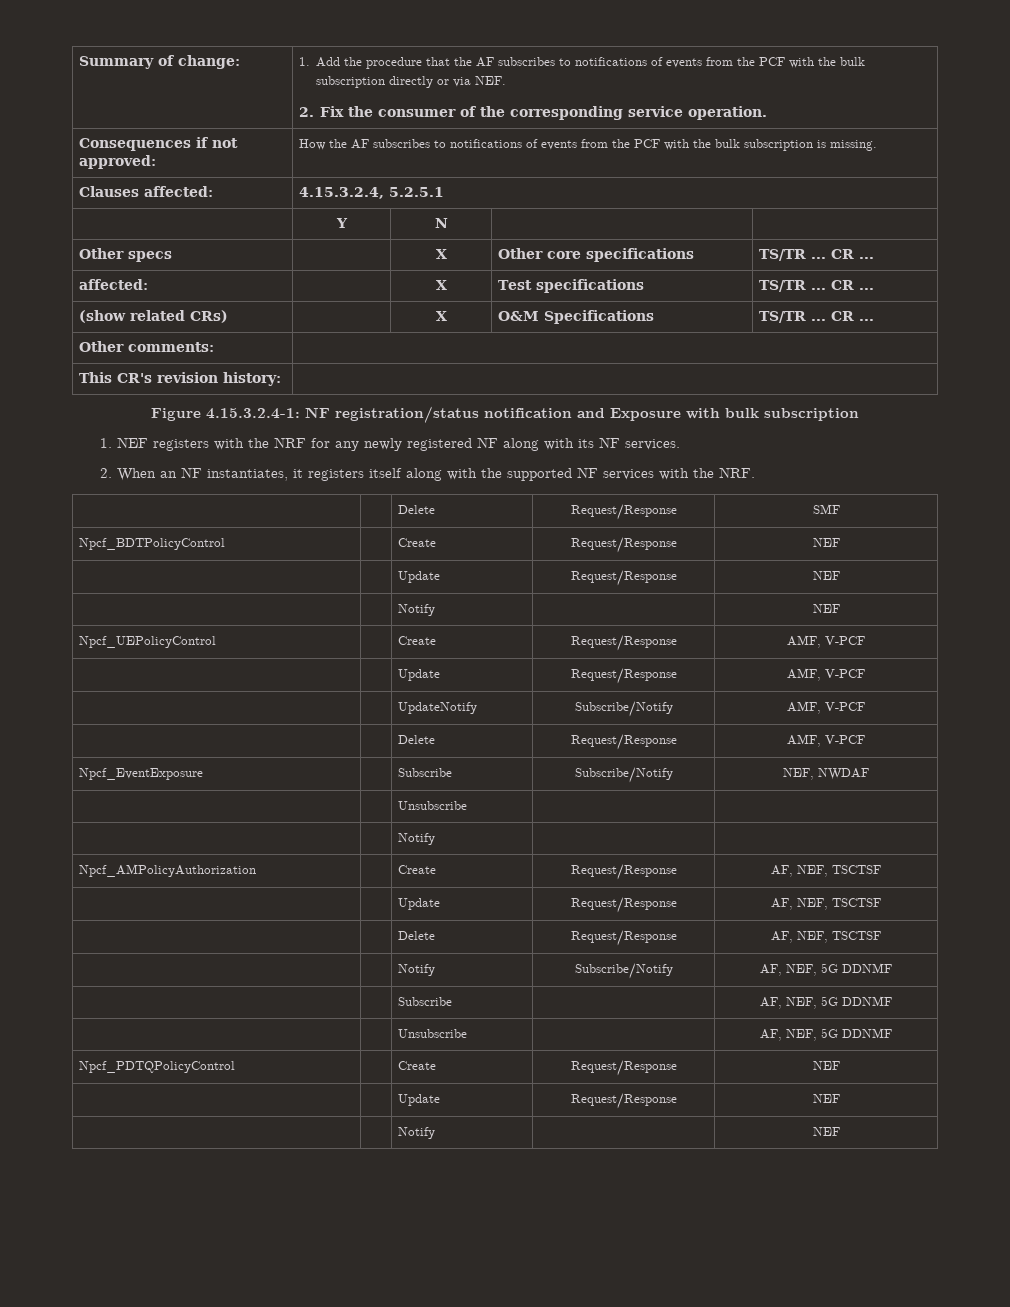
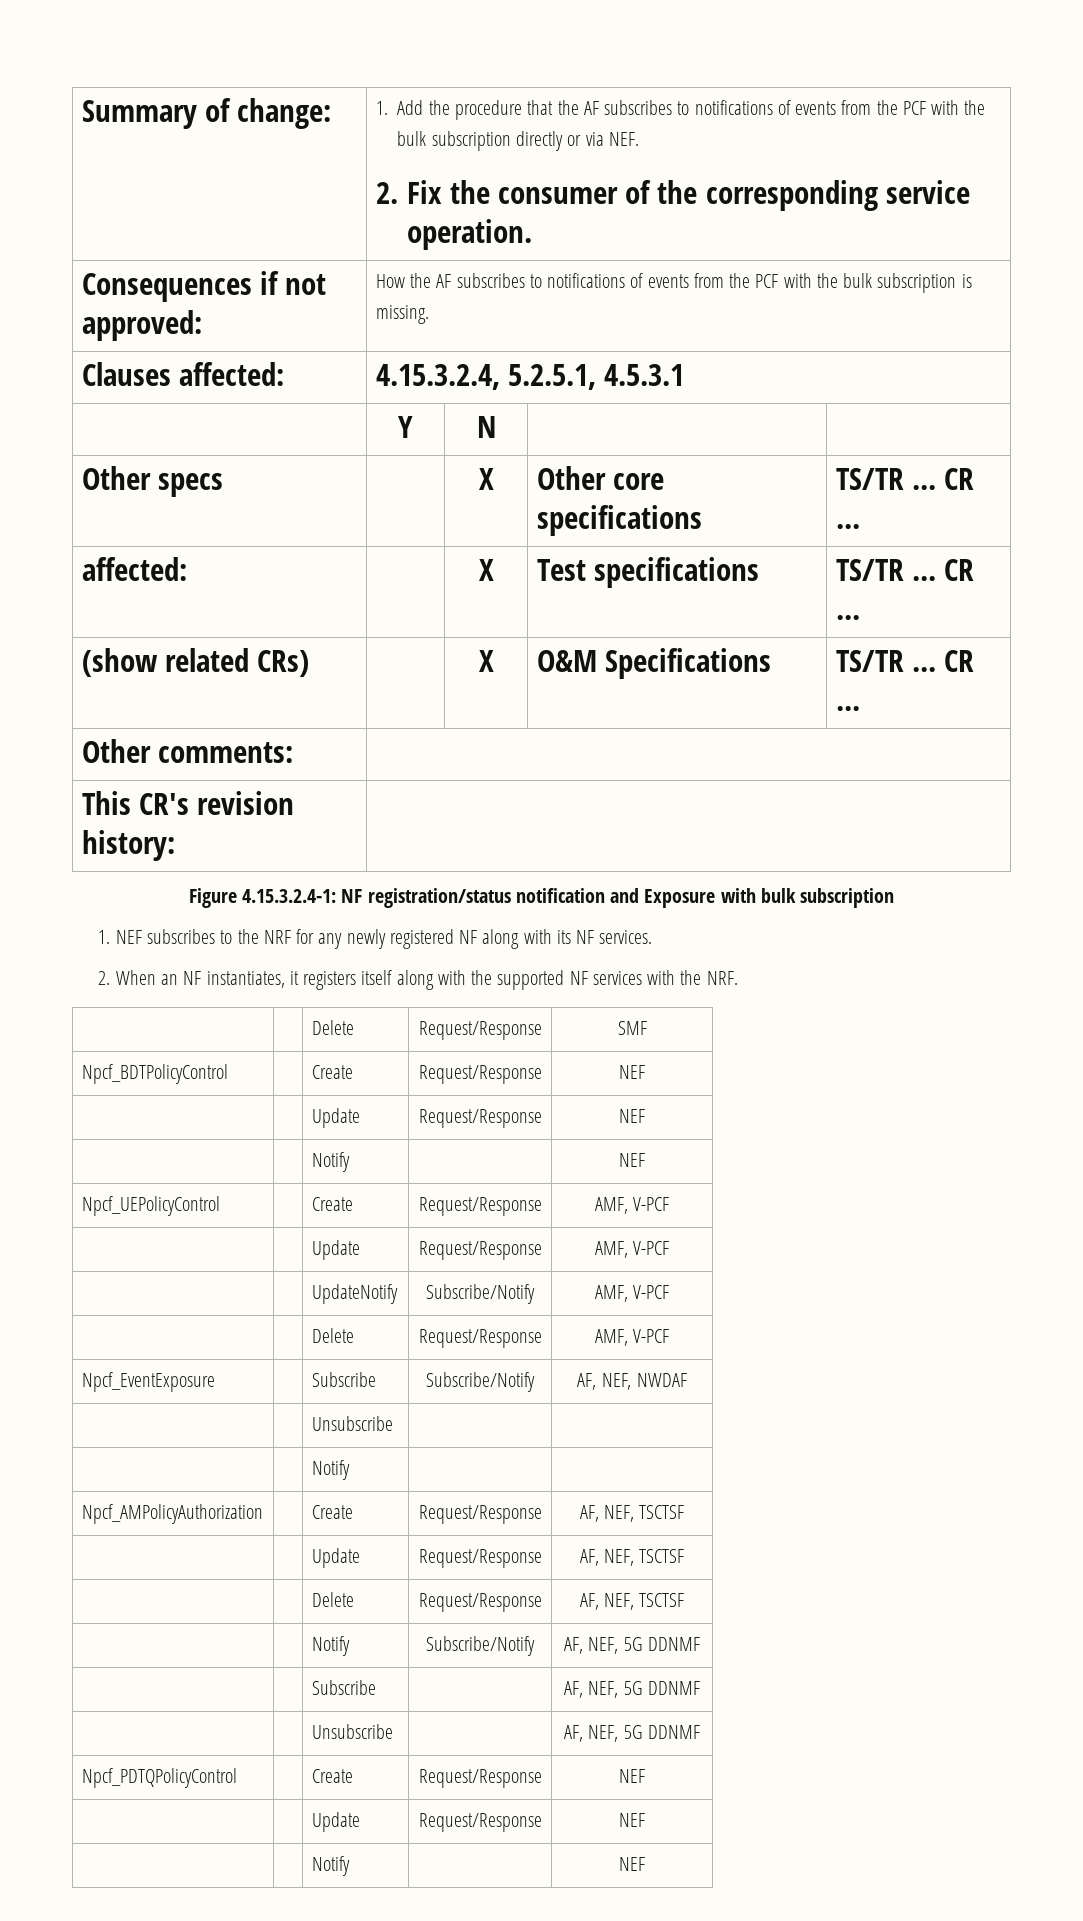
[388,187,444,197] 5.2.5.1 -> [507,364,685,390] 5.2.5.1, 4.5.3.1
[153,438,245,451] registers with -> [146,929,233,944] subscribes to
(673, 775) none -> [577,1373,597,1390] AF,

